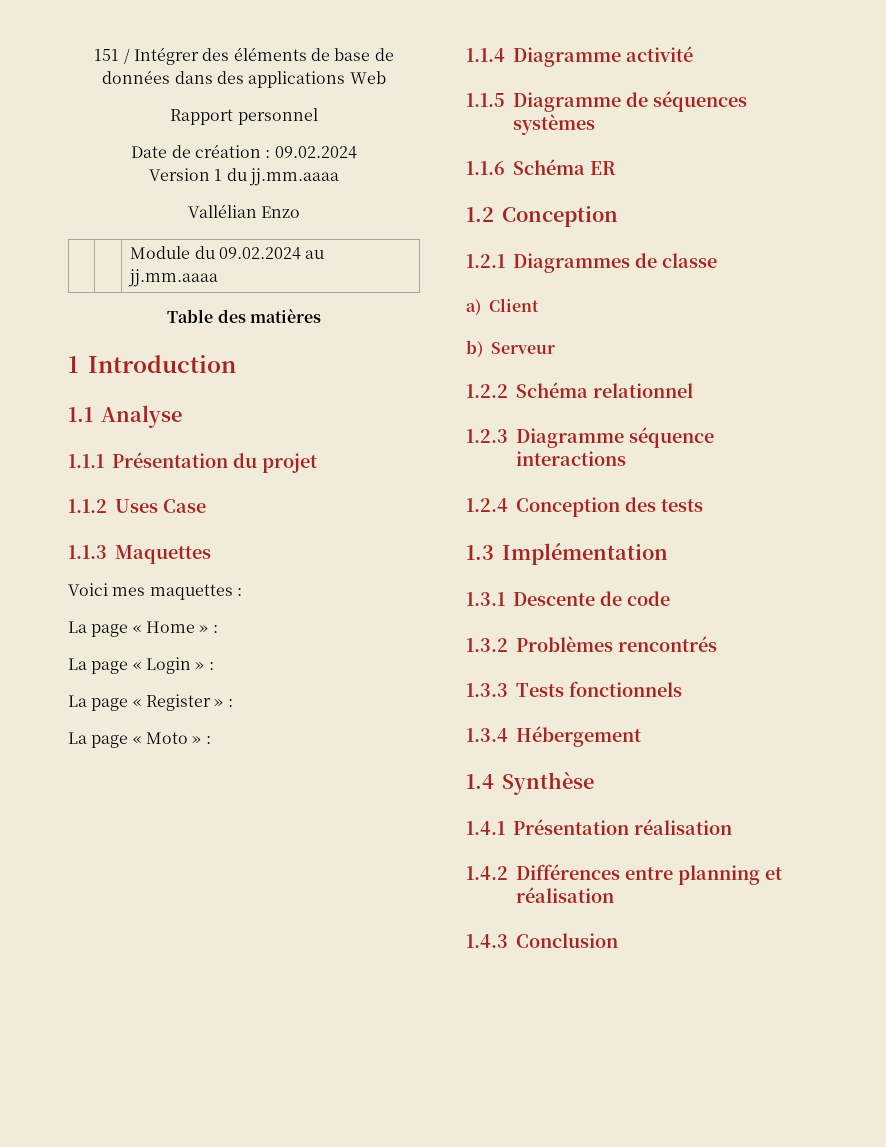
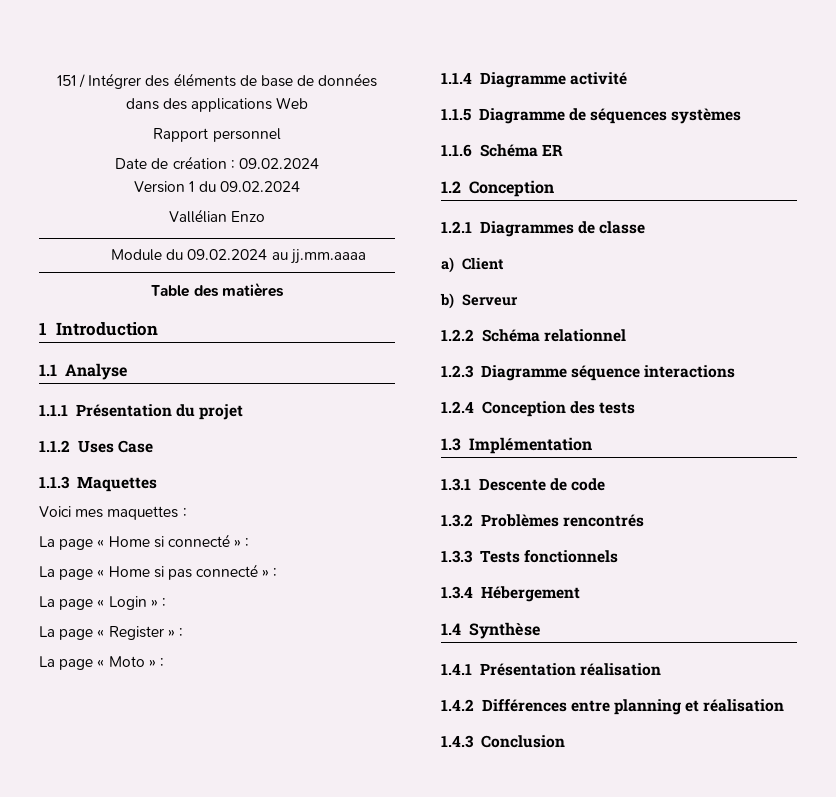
[248,168,339,186] jj.mm.aaaa -> [219,181,300,192] 09.02.2024
(195, 627) none -> [153,534,250,548] [39,564,259,580] si connecté » : // La page « Home si pas connecté

